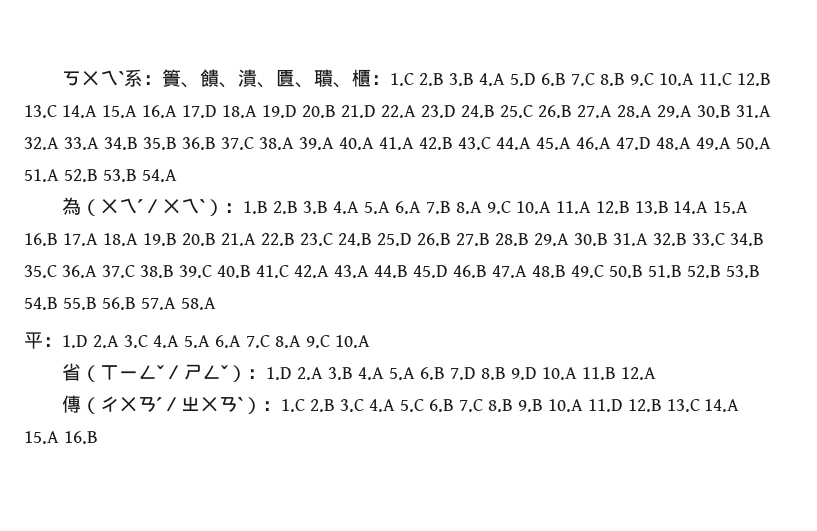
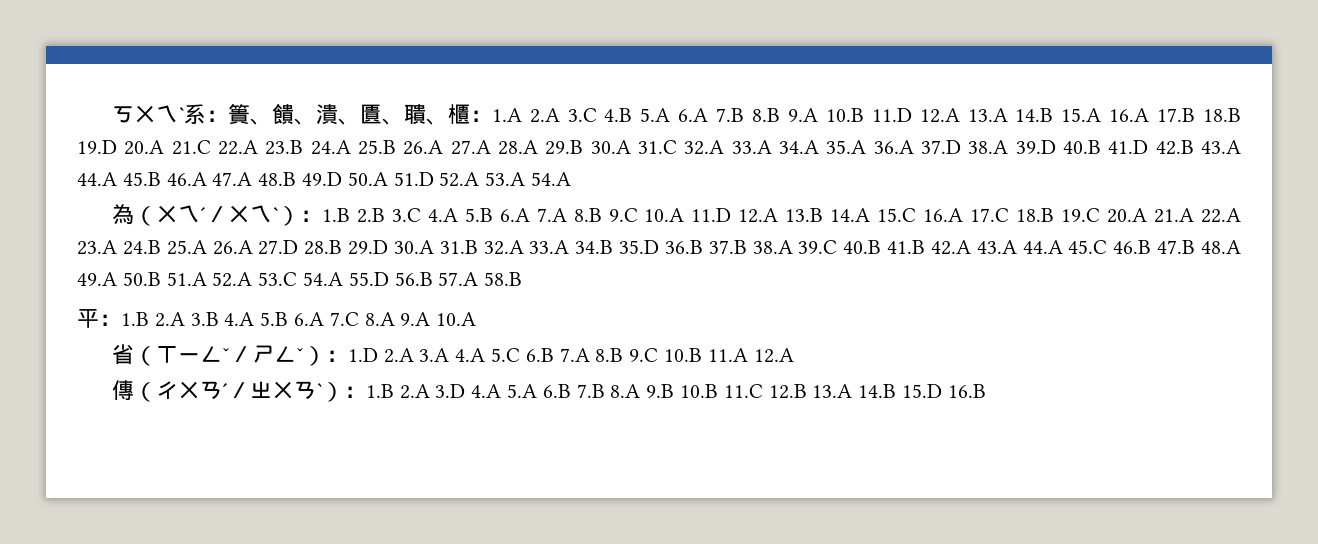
[389,73,771,86] [24,105,771,118] [24,137,771,150] [24,169,137,182] 1.C 2.B 3.B 4.A 5.D 6.B 7.C 8.B 9.C 10.A 11.C 12.B 13.C 14.A 15.A 16.A 17.D 18.A 19.D 20.B 21.D 22.A 23.D 24.B 25.C 26.B 27.A 28.A 29.A 30.B 31.A 32.A 33.A 34.B 35.B 36.B 37.C 38.A 39.A 40.A 41.A 42.B 43.C 44.A 45.A 46.A 47.D 48.A 49.A 50.A 51.A 52.B 53.B -> [491,108,1242,123] [77,140,1242,155] [77,172,526,187] 1.A 2.A 3.C 4.B 5.A 6.A 7.B 8.B 9.A 10.B 11.D 12.A 13.A 14.B 15.A 16.A 17.B 18.B 19.D 20.A 21.C 22.A 23.B 24.A 25.B 26.A 27.A 28.A 29.B 30.A 31.C 32.A 33.A 34.A 35.A 36.A 37.D 38.A 39.D 40.B 41.D 42.B 43.A 44.A 45.B 46.A 47.A 48.B 49.D 50.A 51.D 52.A 53.A
[302,201,749,214] [24,233,764,246] [24,265,174,278] 3.B 4.A 5.A 6.A 7.B 8.A 9.C 10.A 11.A 12.B 13.B 14.A 15.A 16.B 17.A 18.A 19.B 20.B 21.A 22.B 23.C 24.B 25.D 26.B 27.B 28.B 29.A 30.B 31.A 32.B 33.C 34.B 35.C 36.A 37.C 38.B -> [391,208,1241,223] [77,240,793,255] 3.C 4.A 5.B 6.A 7.A 8.B 9.C 10.A 11.D 12.A 13.B 14.A 15.C 16.A 17.C 18.B 19.C 20.A 21.A 22.A 23.A 24.B 25.A 26.A 27.D 28.B 29.D 30.A 31.B 32.A 33.A 34.B 35.D 36.B 37.B 38.A
[255,265,289,278] 41.C -> [887,240,926,254] 41.B
[373,265,760,278] [24,297,97,310] 44.B 45.D 46.B 47.A 48.B 49.C 50.B 51.B 52.B 53.B 54.B 55.B -> [1022,240,1241,254] [77,272,389,287] 44.A 45.C 46.B 47.B 48.A 49.A 50.B 51.A 52.A 53.C 54.A 55.D
[180,297,216,310] 58.A -> [484,272,523,286] 58.B
[62,335,210,348] 1.D 2.A 3.C 4.A 5.A -> [121,312,289,327] 1.B 2.A 3.B 4.A 5.B
[305,335,330,348] 9.C -> [400,312,431,326] 9.A
[327,367,616,380] 3.B 4.A 5.A 6.B 7.D 8.B 9.D 10.A 11.B -> [419,348,748,362] 3.A 4.A 5.C 6.B 7.A 8.B 9.C 10.B 11.A
[280,399,740,412] [24,431,59,444] 1.C 2.B 3.C 4.A 5.C 6.B 7.C 8.B 9.B 10.A 11.D 12.B 13.C 14.A 15.A -> [365,384,943,399] 1.B 2.A 3.D 4.A 5.A 6.B 7.B 8.A 9.B 10.B 11.C 12.B 13.A 14.B 15.D

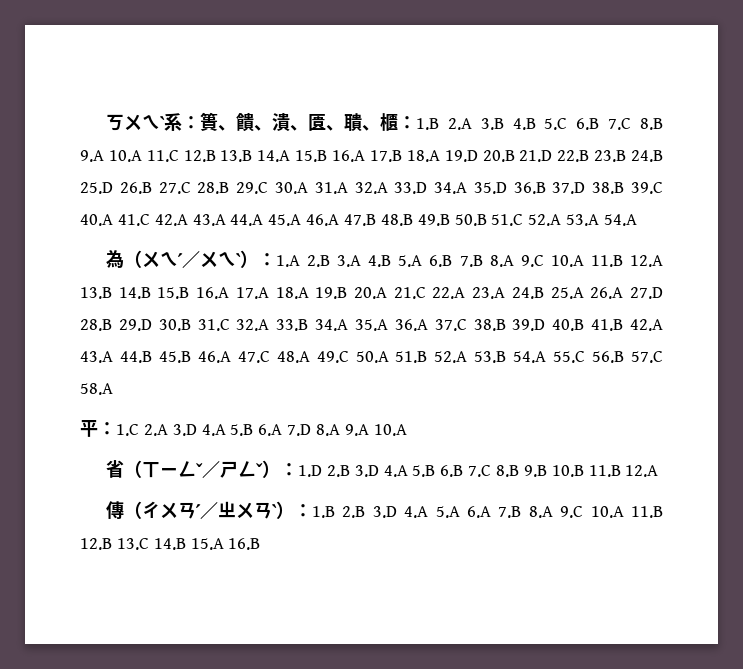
[491,108,1242,123] [77,140,1242,155] [77,172,434,186] 1.A 2.A 3.C 4.B 5.A 6.A 7.B 8.B 9.A 10.B 11.D 12.A 13.A 14.B 15.A 16.A 17.B 18.B 19.D 20.A 21.C 22.A 23.B 24.A 25.B 26.A 27.A 28.A 29.B 30.A 31.C 32.A 33.A 34.A 35.A 36.A 37.D 38.A 39.D 40.B 41.D 42.B 43.A 44.A 45.B 46.A 47.A 48.B 49.D 50.A 51.D -> [415,118,663,130] [80,150,664,162] [80,182,663,194] [80,214,524,226] 1.B 2.A 3.B 4.B 5.C 6.B 7.C 8.B 9.A 10.A 11.C 12.B 13.B 14.A 15.B 16.A 17.B 18.A 19.D 20.B 21.D 22.B 23.B 24.B 25.D 26.B 27.C 28.B 29.C 30.A 31.A 32.A 33.D 34.A 35.D 36.B 37.D 38.B 39.C 40.A 41.C 42.A 43.A 44.A 45.A 46.A 47.B 48.B 49.B 50.B 51.C
[321,208,732,223] 1.B 2.B 3.C 4.A 5.B 6.A 7.A 8.B 9.C 10.A 11.D -> [275,255,623,267] 1.A 2.B 3.A 4.B 5.A 6.B 7.B 8.A 9.C 10.A 11.B
[830,208,1195,223] 14.A 15.C 16.A 17.C 18.B 19.C 20.A 21.A -> [118,287,426,299] 14.B 15.B 16.A 17.A 18.A 19.B 20.A 21.C
[393,240,1241,255] [77,272,523,287] [77,309,359,328] 30.A 31.B 32.A 33.A 34.B 35.D 36.B 37.B 38.A 39.C 40.B 41.B 42.A 43.A 44.A 45.C 46.B 47.B 48.A 49.A 50.B 51.A 52.A 53.C 54.A 55.D 56.B 57.A 58.B // 平：1.B 2.A 3.B 4.A 5.B 6.A 7.C -> [158,319,663,331] [80,351,664,363] [80,383,113,395] [80,420,312,437] 30.B 31.C 32.A 33.B 34.A 35.A 36.A 37.C 38.B 39.D 40.B 41.B 42.A 43.A 44.B 45.B 46.A 47.C 48.A 49.C 50.A 51.B 52.A 53.B 54.A 55.C 56.B 57.C 58.A // 平：1.C 2.A 3.D 4.A 5.B 6.A 7.D
[383,348,748,363] 2.A 3.A 4.A 5.C 6.B 7.A 8.B 9.C 10.B 11.A -> [326,465,621,477] 2.B 3.D 4.A 5.B 6.B 7.C 8.B 9.B 10.B 11.B
[399,384,430,399] 2.A -> [342,506,366,518] 2.B
[542,384,943,399] 6.B 7.B 8.A 9.B 10.B 11.C 12.B 13.A 14.B 15.D -> [466,506,663,518] [80,538,224,550] 6.A 7.B 8.A 9.C 10.A 11.B 12.B 13.C 14.B 15.A

